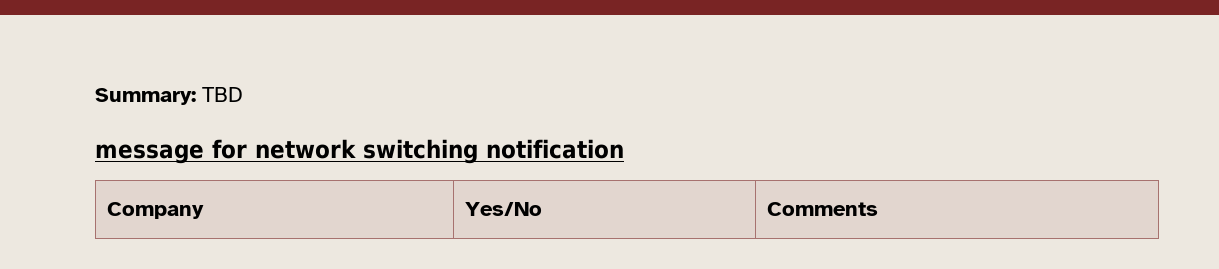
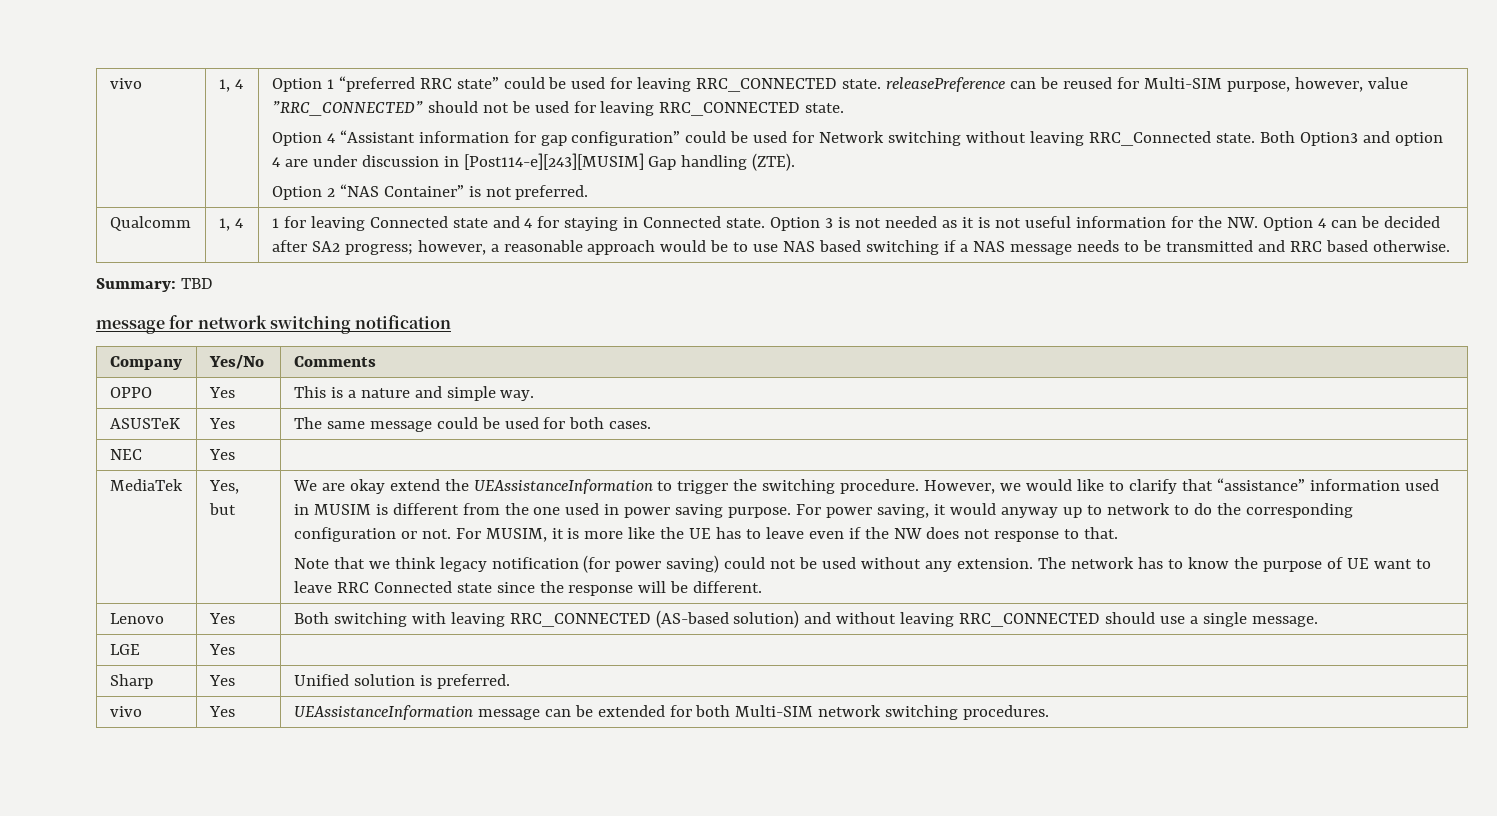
(95, 96) none -> [109,78,142,89] [218,79,243,92] [271,76,1409,92] [271,101,845,116] [271,130,1444,146] [271,153,796,171] [271,184,589,200] [109,216,191,231] [218,218,243,231] [271,216,1441,231] [271,240,1451,255] vivo | 1, 4 | Option 1 “preferred RRC state” could be used for leaving RRC_CONNECTED state. releasePreference can be reused for Multi-SIM purpose, however, value ”RRC_CONNECTED” should not be used for leaving RRC_CONNECTED state. // Option 4 “Assistant information for gap configuration” could be used for Network switching without leaving RRC_Connected state. Both Option3 and option 4 are under discussion in [Post114-e][243][MUSIM] Gap handling (ZTE). // Option 2 “NAS Container” is not preferred. // Qualcomm | 1, 4 | 1 for leaving Connected state and 4 for staying in Connected state. Option 3 is not needed as it is not useful information for the NW. Option 4 can be decided after SA2 progress; however, a reasonable approach would be to use NAS based switching if a NAS message needs to be transmitted and RRC based otherwise. //
(878, 209) none -> [109,387,152,398] [208,387,235,398] [293,386,535,401] [109,418,180,429] [208,418,235,429] [293,417,652,432] [109,449,142,460] [208,449,235,460] [109,479,183,491] [208,480,239,494] [208,503,236,515] [292,478,1440,494] [293,503,1354,518] [293,527,1119,542] [293,555,1432,573] [293,581,763,596] [109,613,164,624] [208,613,235,624] [293,610,1319,628] [109,644,140,655] [208,644,235,655] [109,674,153,689] [208,675,235,686] [293,674,510,689] [109,706,142,717] [208,706,235,717] [293,705,1050,720] // OPPO | Yes | This is a nature and simple way. // ASUSTeK | Yes | The same message could be used for both cases. // NEC | Yes | // MediaTek | Yes, but | We are okay extend the UEAssistanceInformation to trigger the switching procedure. However, we would like to clarify that “assistance” information used in MUSIM is different from the one used in power saving purpose. For power saving, it would anyway up to network to do the corresponding configuration or not. For MUSIM, it is more like the UE has to leave even if the NW does not response to that. // Note that we think legacy notification (for power saving) could not be used without any extension. The network has to know the purpose of UE want to leave RRC Connected state since the response will be different. // Lenovo | Yes | Both switching with leaving RRC_CONNECTED (AS-based solution) and without leaving RRC_CONNECTED should use a single message. // LGE | Yes | // Sharp | Yes | Unified solution is preferred. // vivo | Yes | UEAssistanceInformation message can be extended for both Multi-SIM network switching procedures.

